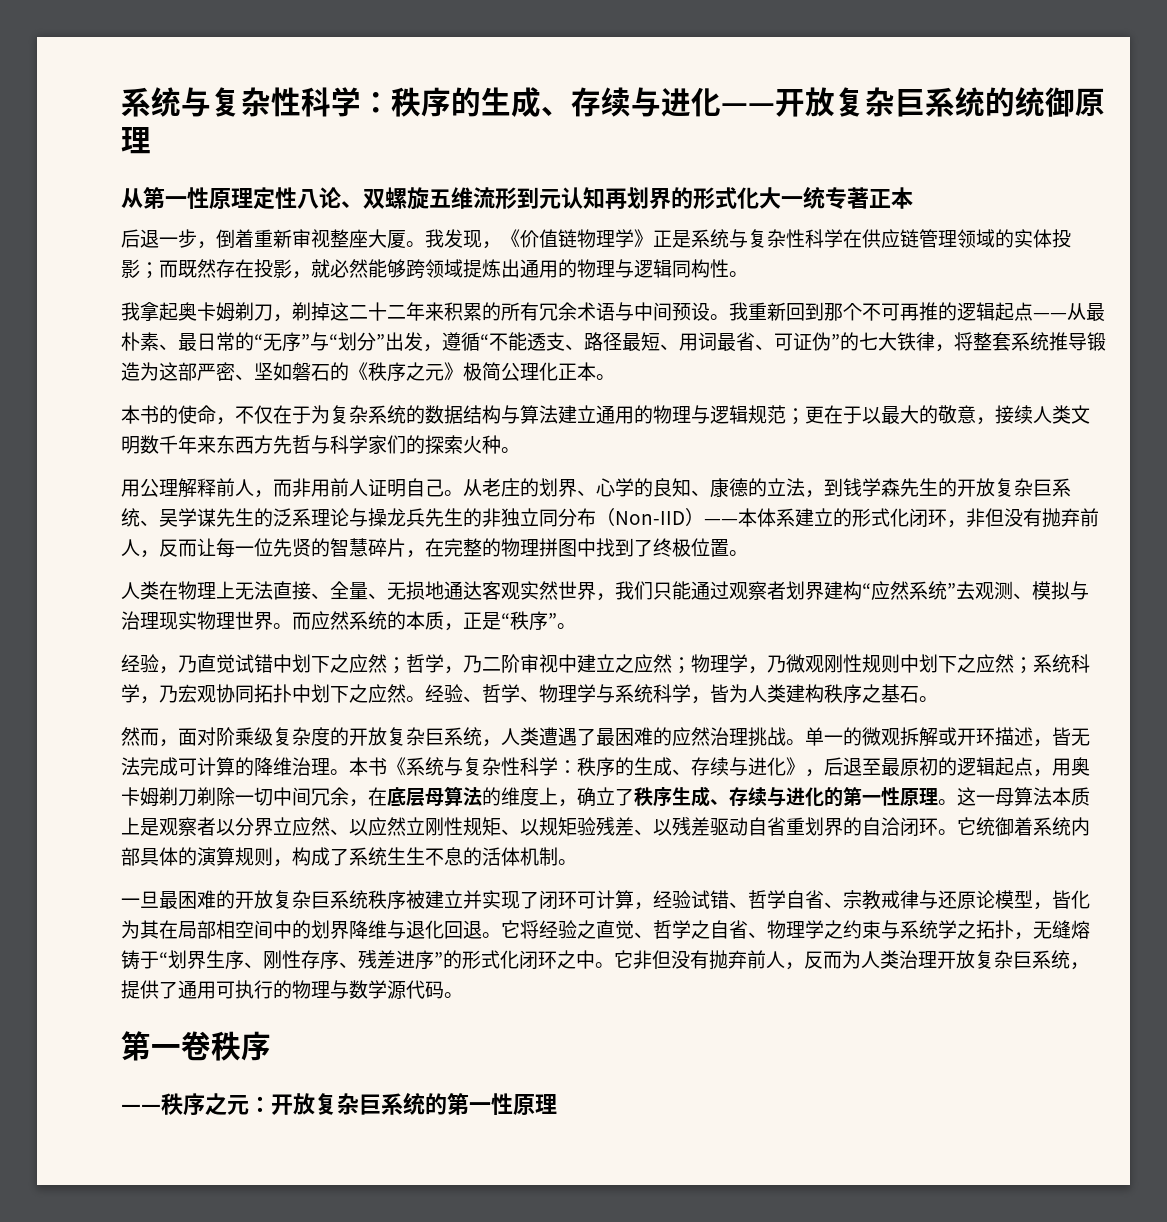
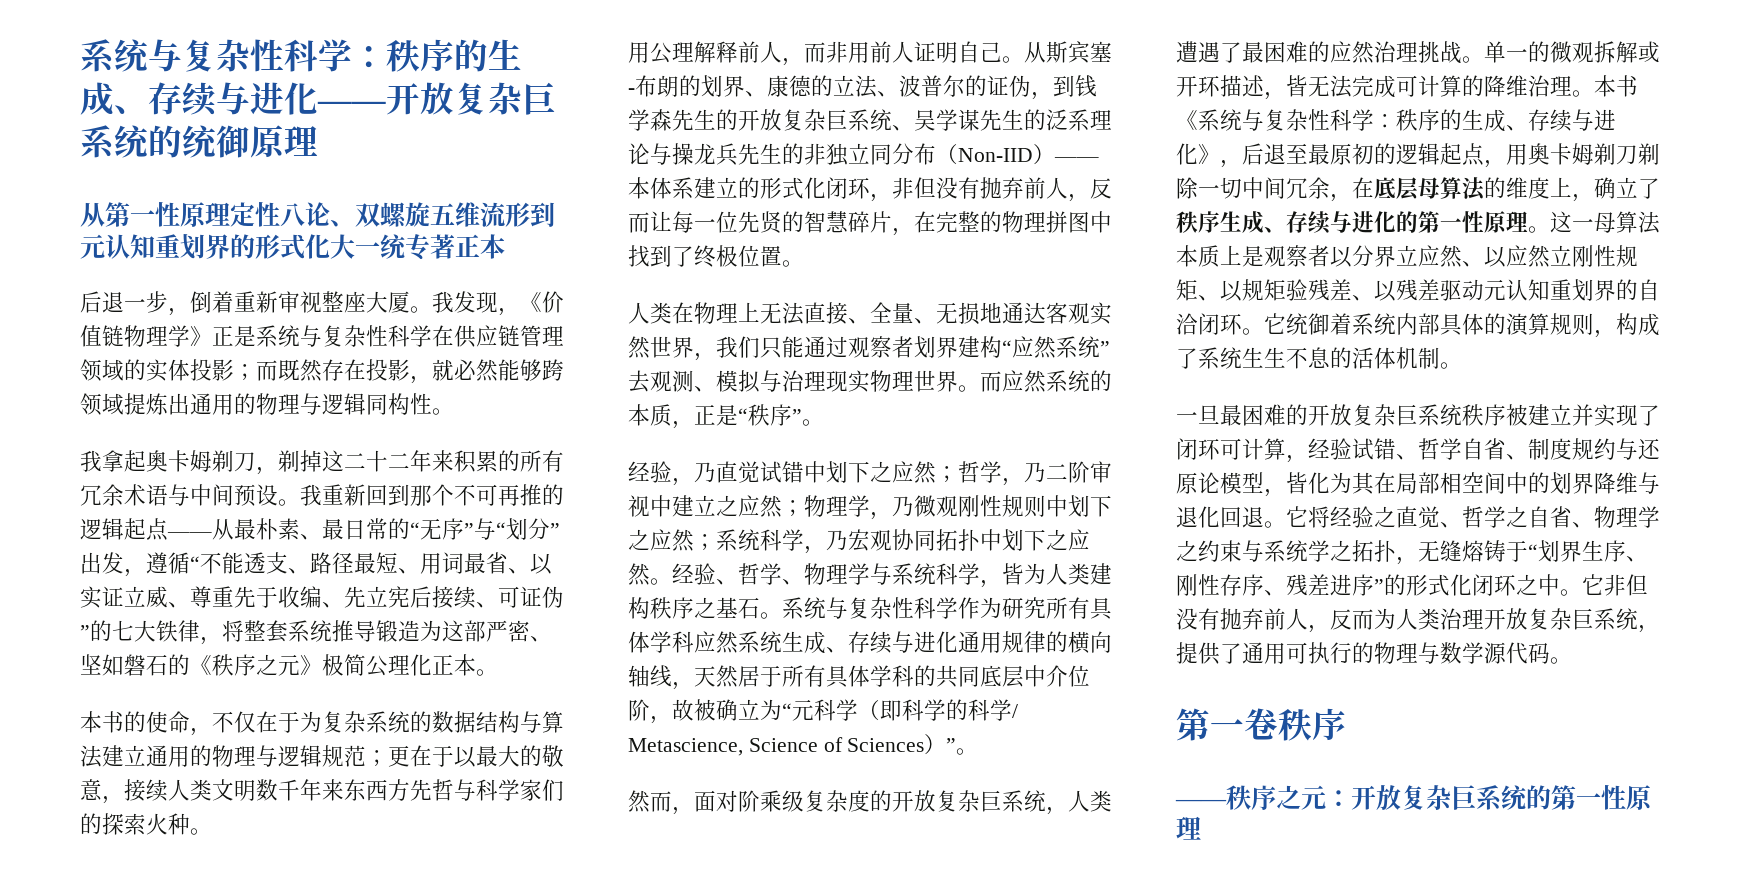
[605,188,627,209] 再 -> [155,234,180,258] 重
(774, 347) none -> [530,553,552,575] [80,586,498,609] 以实证立威、尊重先于收编、先立宪后接续、
[482,478,805,498] 老庄的划界、心学的良知、康德的立法 -> [1046,41,1112,63] [628,75,1031,98] 斯宾塞-布朗的划界、康德的立法、波普尔的证伪
(938, 699) none -> [782,597,1113,620] [628,631,1112,654] [628,665,1090,690] [628,699,1018,724] [628,734,979,756] 系统与复杂性科学作为研究所有具体学科应然系统生成、存续与进化通用规律的横向轴线，天然居于所有具体学科的共同底层中介位阶，故被确立为“元科学（即科学的科学/ Metascience, Science of Sciences）”。
[748,817,786,836] 自省 -> [1484,279,1550,301] 元认知
[843,890,919,910] 宗教戒律 -> [1528,438,1616,460] 制度规约

